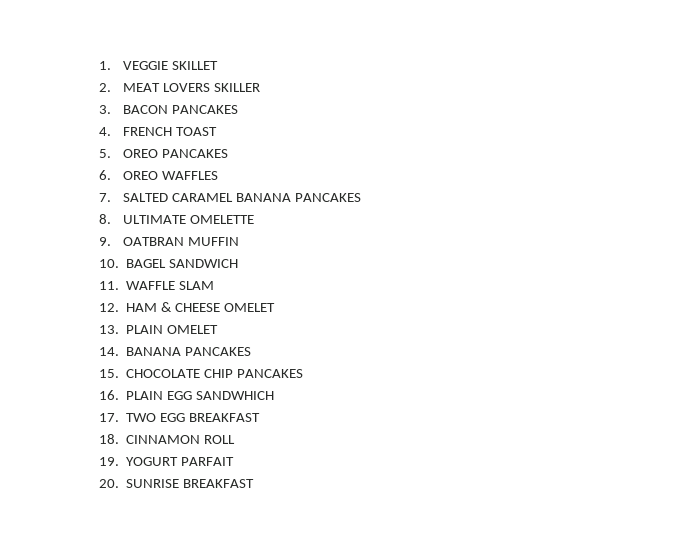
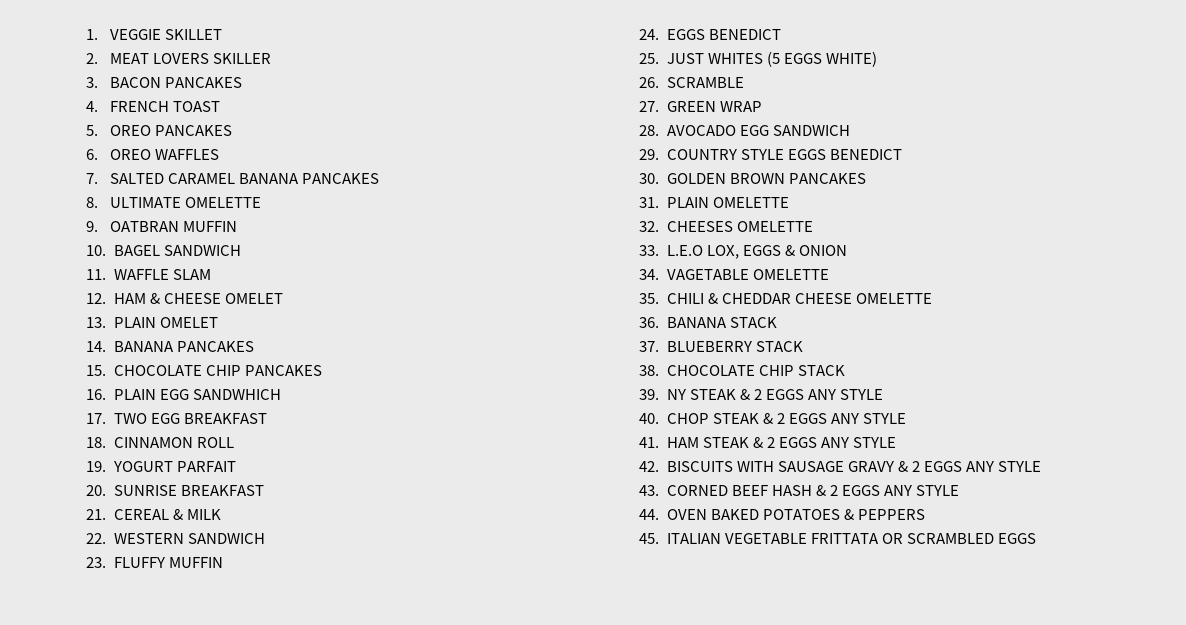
(255, 483) none -> [86,509,221,520] [86,533,265,544] [86,557,223,568] [639,29,781,40] [639,51,877,67] [639,77,744,88] [639,101,762,112] [639,125,850,136] [639,149,902,160] [639,173,866,184] [639,197,789,208] [639,221,813,232] [639,245,847,259] [639,269,829,280] [639,293,932,304] [639,317,777,328] [639,341,803,352] [639,365,845,376] [639,389,883,400] [639,413,906,424] [639,437,896,448] [639,461,1041,472] [639,485,959,496] [639,509,925,520] [639,533,1036,544] // 21. CEREAL & MILK // 22. WESTERN SANDWICH // 23. FLUFFY MUFFIN // 24. EGGS BENEDICT // 25. JUST WHITES (5 EGGS WHITE) // 26. SCRAMBLE // 27. GREEN WRAP // 28. AVOCADO EGG SANDWICH // 29. COUNTRY STYLE EGGS BENEDICT // 30. GOLDEN BROWN PANCAKES // 31. PLAIN OMELETTE // 32. CHEESES OMELETTE // 33. L.E.O LOX, EGGS & ONION // 34. VAGETABLE OMELETTE // 35. CHILI & CHEDDAR CHEESE OMELETTE // 36. BANANA STACK // 37. BLUEBERRY STACK // 38. CHOCOLATE CHIP STACK // 39. NY STEAK & 2 EGGS ANY STYLE // 40. CHOP STEAK & 2 EGGS ANY STYLE // 41. HAM STEAK & 2 EGGS ANY STYLE // 42. BISCUITS WITH SAUSAGE GRAVY & 2 EGGS ANY STYLE // 43. CORNED BEEF HASH & 2 EGGS ANY STYLE // 44. OVEN BAKED POTATOES & PEPPERS // 45. ITALIAN VEGETABLE FRITTATA OR SCRAMBLED EGGS

